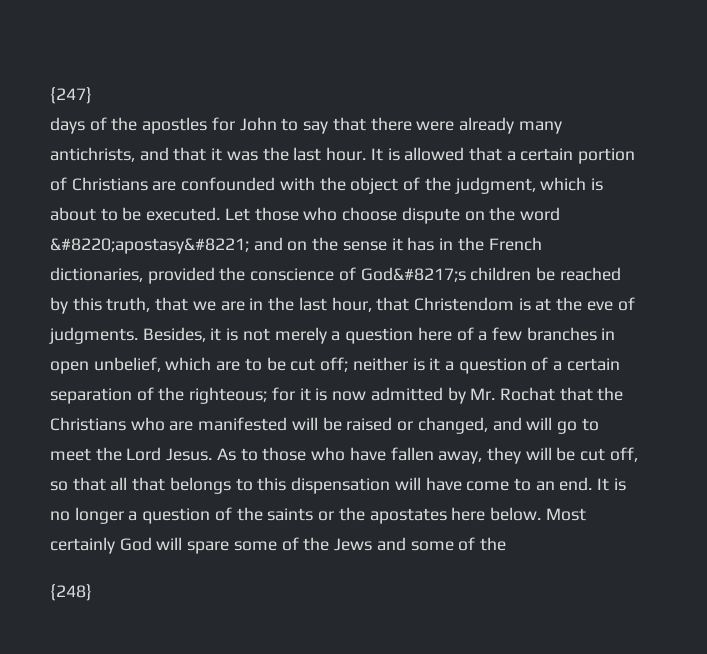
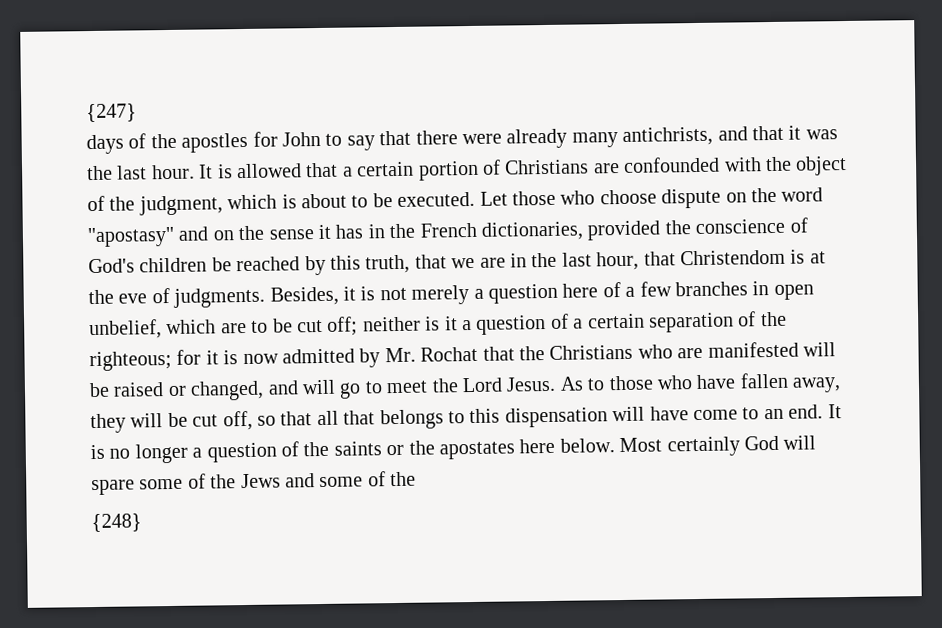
[50,238,249,254] &#8220;apostasy&#8221; -> [87,226,175,248] "apostasy"
[360,267,466,282] God&#8217;s -> [88,258,135,274] God's

